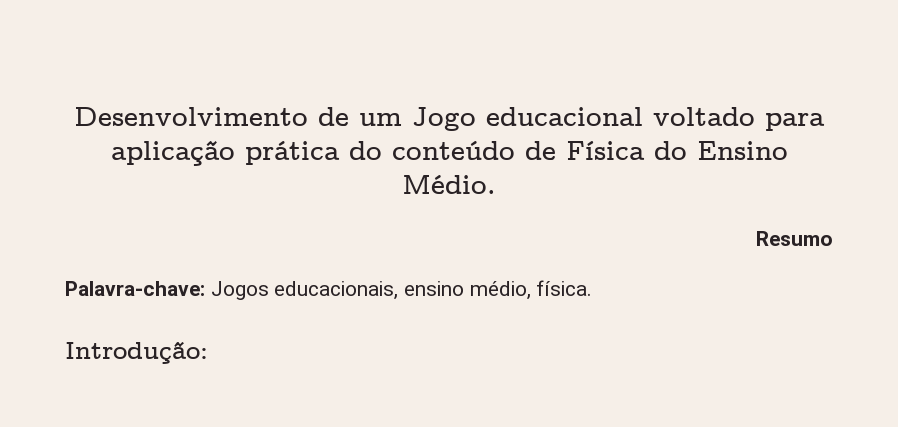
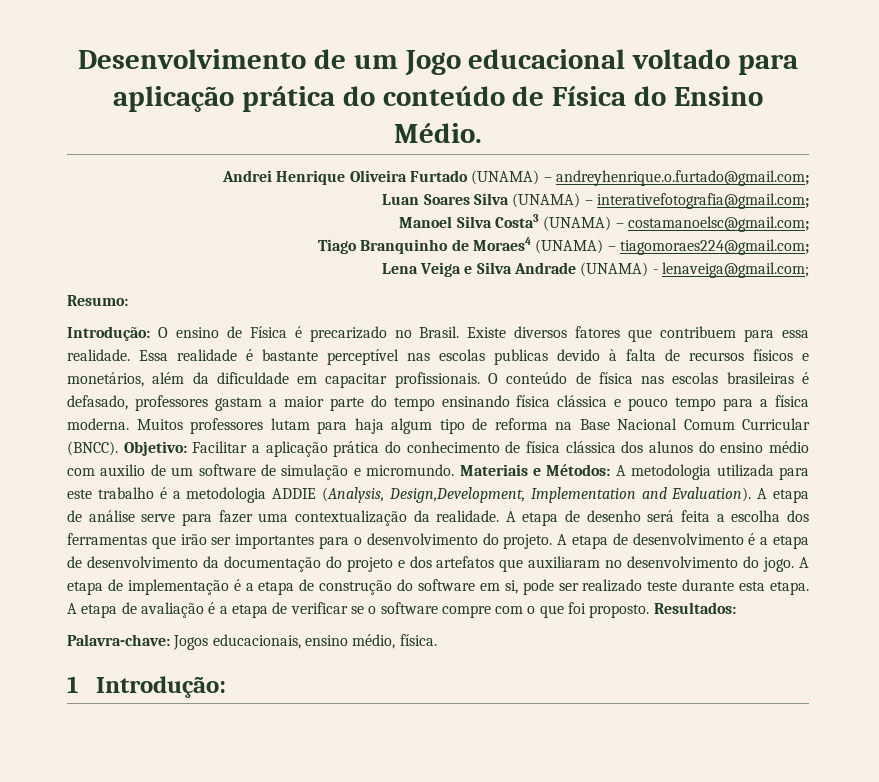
[756,231,833,246] Resumo -> [222,170,809,186] [382,193,810,209] [399,214,810,232] [318,237,810,255] [381,262,810,278] [67,295,128,306] [67,326,810,342] [67,349,809,365] [67,372,810,388] [67,395,809,411] [67,418,810,434] [67,441,809,457] [67,464,809,480] [67,487,810,503] [67,510,809,526] [67,533,809,549] [67,556,810,572] [67,579,810,595] [67,602,736,618] Andrei Henrique Oliveira Furtado (UNAMA) – andreyhenrique.o.furtado@gmail.com; // Luan Soares Silva (UNAMA) – interativefotografia@gmail.com; // Manoel Silva Costa3 (UNAMA) – costamanoelsc@gmail.com; // Tiago Branquinho de Moraes4 (UNAMA) – tiagomoraes224@gmail.com; // Lena Veiga e Silva Andrade (UNAMA) - lenaveiga@gmail.com; // Resumo: // Introdução: O ensino de Física é precarizado no Brasil. Existe diversos fatores que contribuem para essa realidade. Essa realidade é bastante perceptível nas escolas publicas devido à falta de recursos físicos e monetários, além da dificuldade em capacitar profissionais. O conteúdo de física nas escolas brasileiras é defasado, professores gastam a maior parte do tempo ensinando física clássica e pouco tempo para a física moderna. Muitos professores lutam para haja algum tipo de reforma na Base Nacional Comum Curricular (BNCC). Objetivo: Facilitar a aplicação prática do conhecimento de física clássica dos alunos do ensino médio com auxilio de um software de simulação e micromundo. Materiais e Métodos: A metodologia utilizada para este trabalho é a metodologia ADDIE (Analysis, Design,Development, Implementation and Evaluation). A etapa de análise serve para fazer uma contextualização da realidade. A etapa de desenho será feita a escolha dos ferramentas que irão ser importantes para o desenvolvimento do projeto. A etapa de desenvolvimento é a etapa de desenvolvimento da documentação do projeto e dos artefatos que auxiliaram no desenvolvimento do jogo. A etapa de implementação é a etapa de construção do software em si, pode ser realizado teste durante esta etapa. A etapa de avaliação é a etapa de verificar se o software compre com o que foi proposto. Resultados:
(593, 288) none -> [67,676,78,693] 1

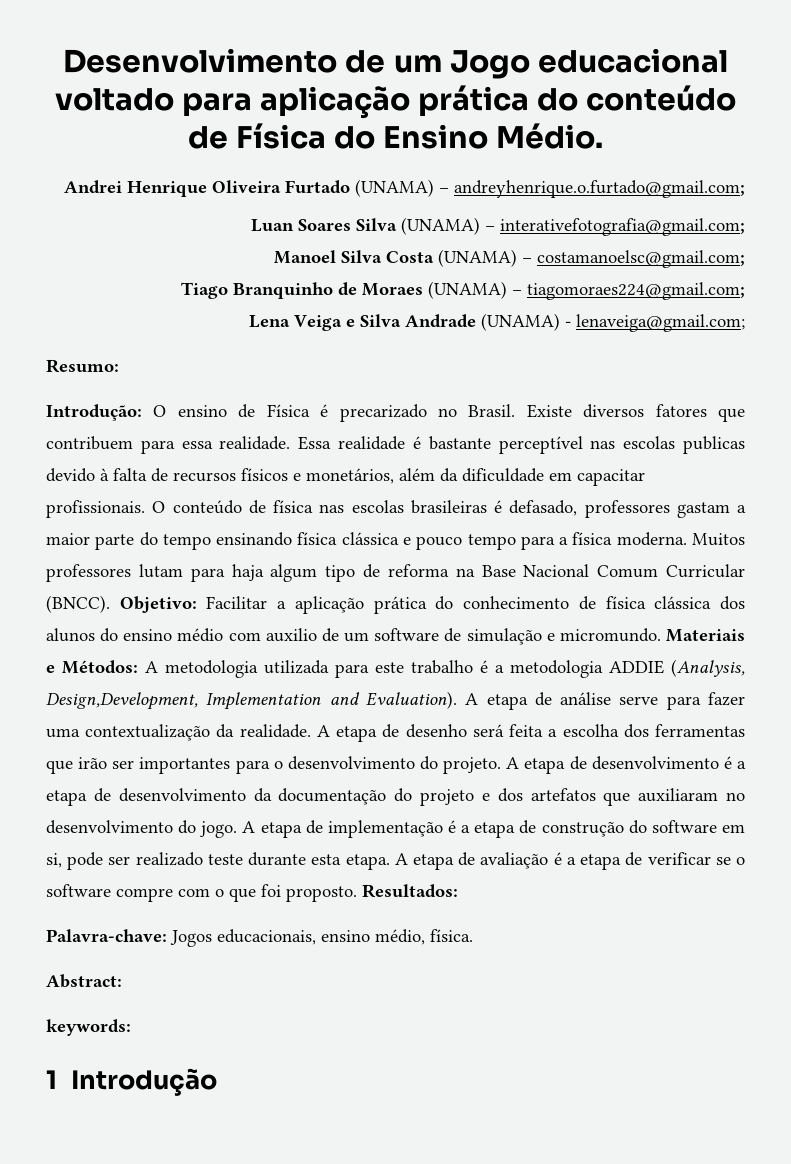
[495,214,540,228] Costa3 -> [386,251,434,263] Costa
[473,237,532,251] Moraes4 -> [362,283,423,296] Moraes
(437, 640) none -> [46,974,122,988] [46,1019,131,1036] // Abstract: // keywords:
[96,676,227,698] Introdução: -> [70,1068,217,1096] Introdução

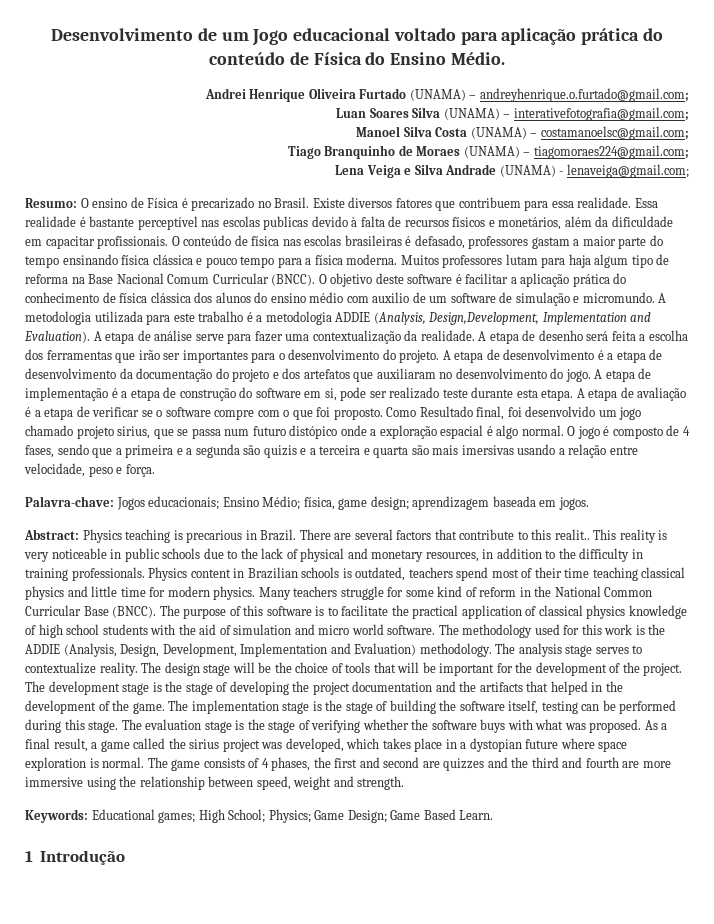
[46,404,142,421] // Introdução: -> (77, 203) none
[119,596,268,613] Objetivo: Facilitar -> [318,273,509,287] O objetivo deste software é facilitar
[666,629,745,642] [46,660,138,674] Materiais e Métodos: -> (655, 297) none
[362,884,458,898] [46,929,473,947] [46,974,122,988] [46,1019,131,1036] Resultados: // Palavra-chave: Jogos educacionais, ensino médio, física. // Abstract: // keywords: -> [386,406,642,420] [25,425,690,439] [25,444,638,458] [24,463,155,477] [25,496,589,510] [24,529,668,543] [24,548,643,562] [25,567,686,581] [25,586,653,600] [25,605,687,619] [25,624,666,638] [25,643,643,657] [25,662,683,676] [25,681,623,695] [25,700,677,714] [25,719,668,733] [25,738,628,752] [25,757,671,771] [25,776,405,790] [25,809,494,823] Como Resultado final, foi desenvolvido um jogo chamado projeto sirius, que se passa num futuro distópico onde a exploração espacial é algo normal. O jogo é composto de 4 fases, sendo que a primeira e a segunda são quizis e a terceira e quarta são mais imersivas usando a relação entre velocidade, peso e força. // Palavra-chave: Jogos educacionais; Ensino Médio; física, game design; aprendizagem baseada em jogos. // Abstract: Physics teaching is precarious in Brazil. There are several factors that contribute to this realit.. This reality is very noticeable in public schools due to the lack of physical and monetary resources, in addition to the difficulty in training professionals. Physics content in Brazilian schools is outdated, teachers spend most of their time teaching classical physics and little time for modern physics. Many teachers struggle for some kind of reform in the National Common Curricular Base (BNCC). The purpose of this software is to facilitate the practical application of classical physics knowledge of high school students with the aid of simulation and micro world software. The methodology used for this work is the ADDIE (Analysis, Design, Development, Implementation and Evaluation) methodology. The analysis stage serves to contextualize reality. The design stage will be the choice of tools that will be important for the development of the project. The development stage is the stage of developing the project documentation and the artifacts that helped in the development of the game. The implementation stage is the stage of building the software itself, testing can be performed during this stage. The evaluation stage is the stage of verifying whether the software buys with what was proposed. As a final result, a game called the sirius project was developed, which takes place in a dystopian future where space exploration is normal. The game consists of 4 phases, the first and second are quizzes and the third and fourth are more immersive using the relationship between speed, weight and strength. // Keywords: Educational games; High School; Physics; Game Design; Game Based Learn.

